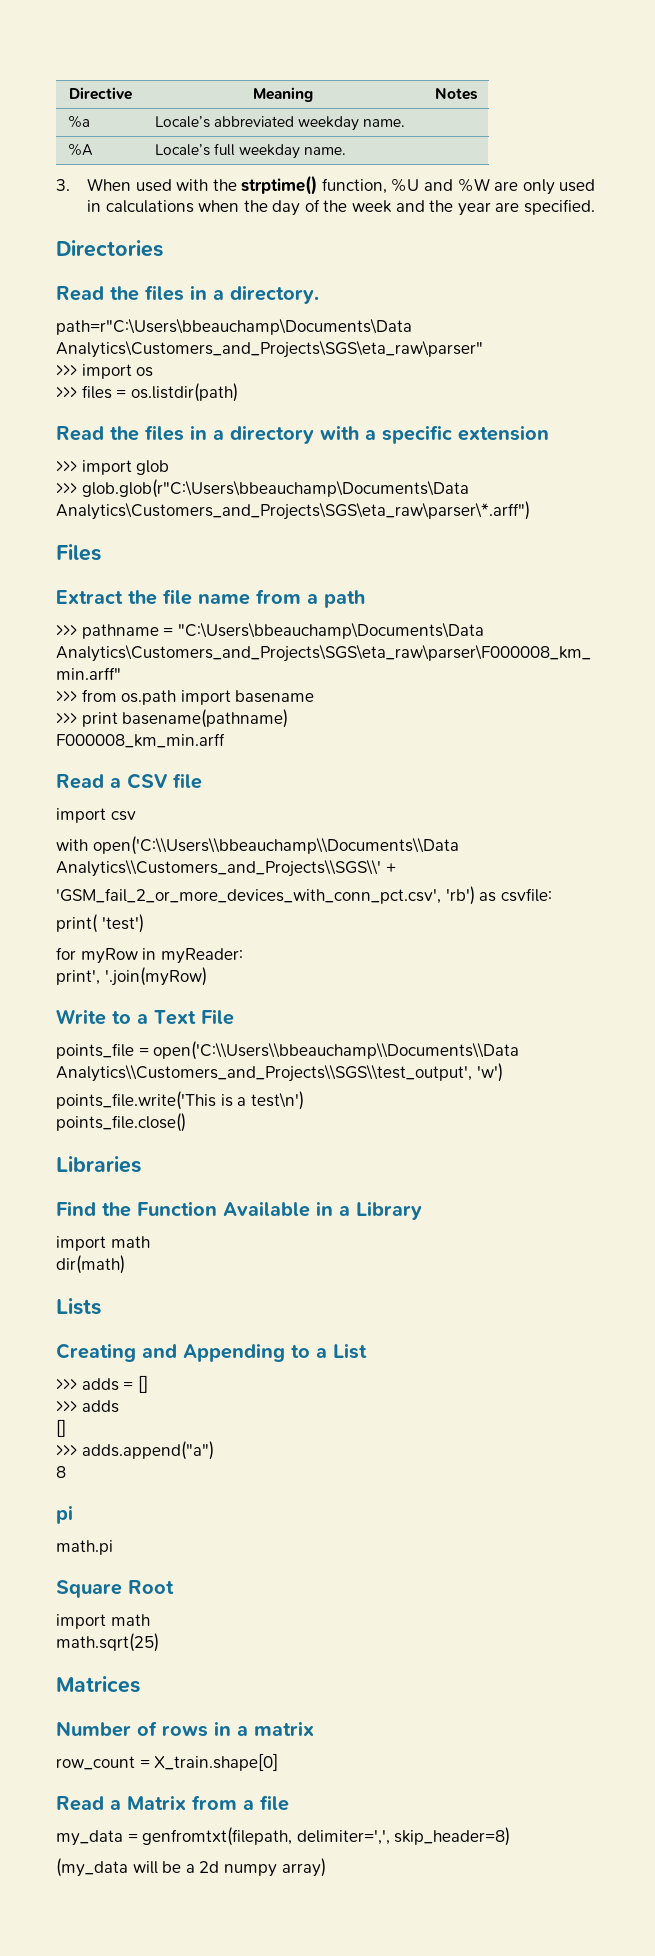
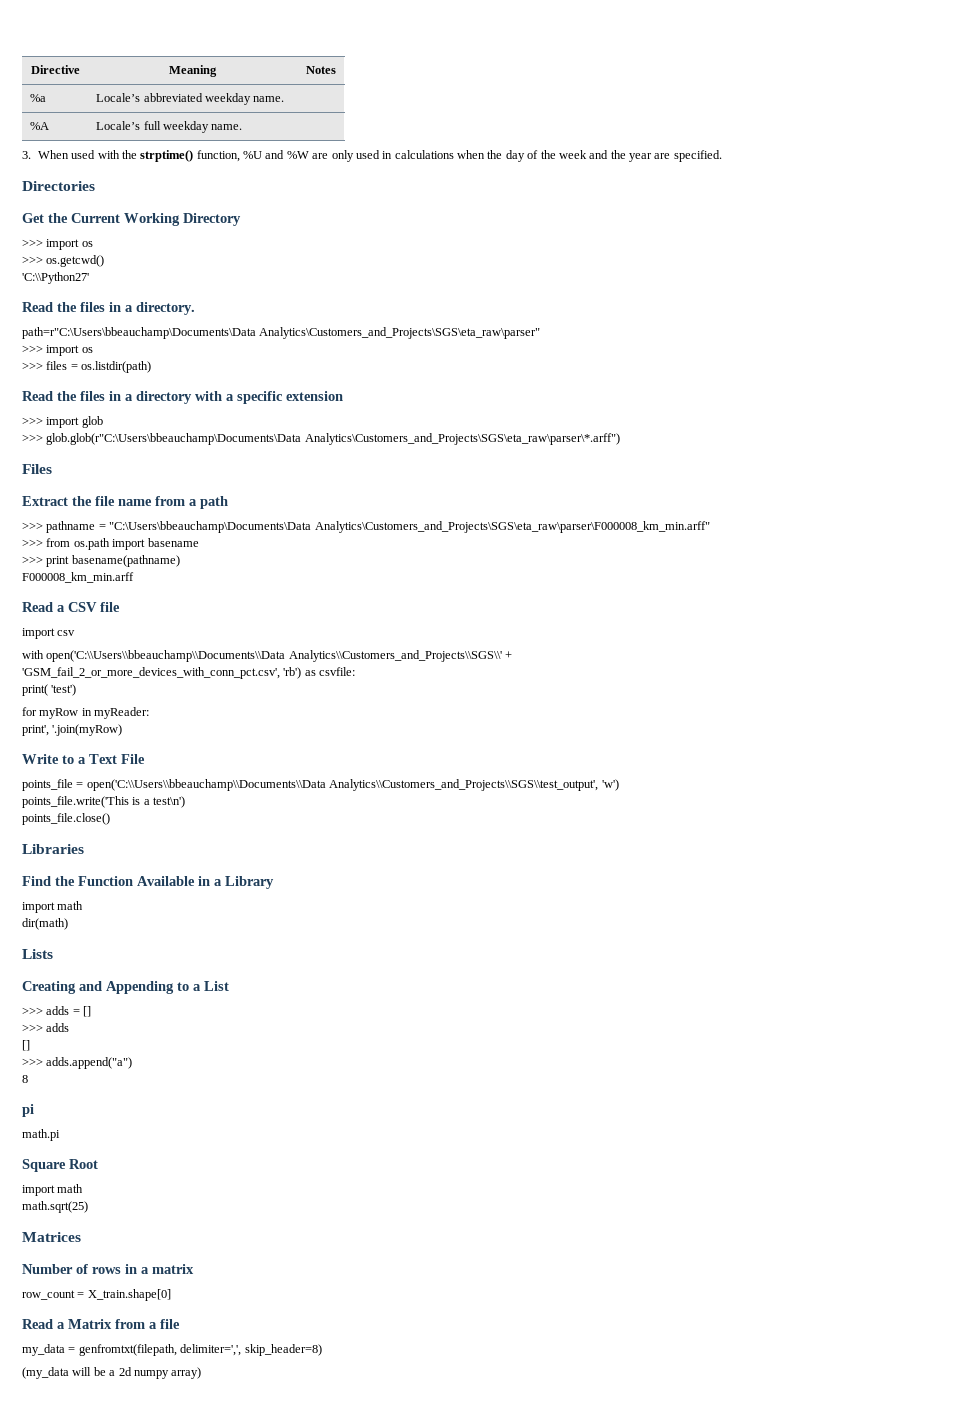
(163, 248) none -> [22,213,241,226] [22,239,93,250] [22,255,105,267] [22,272,89,284] // Get the Current Working Directory // >>> import os // >>> os.getcwd() // 'C:\\Python27'

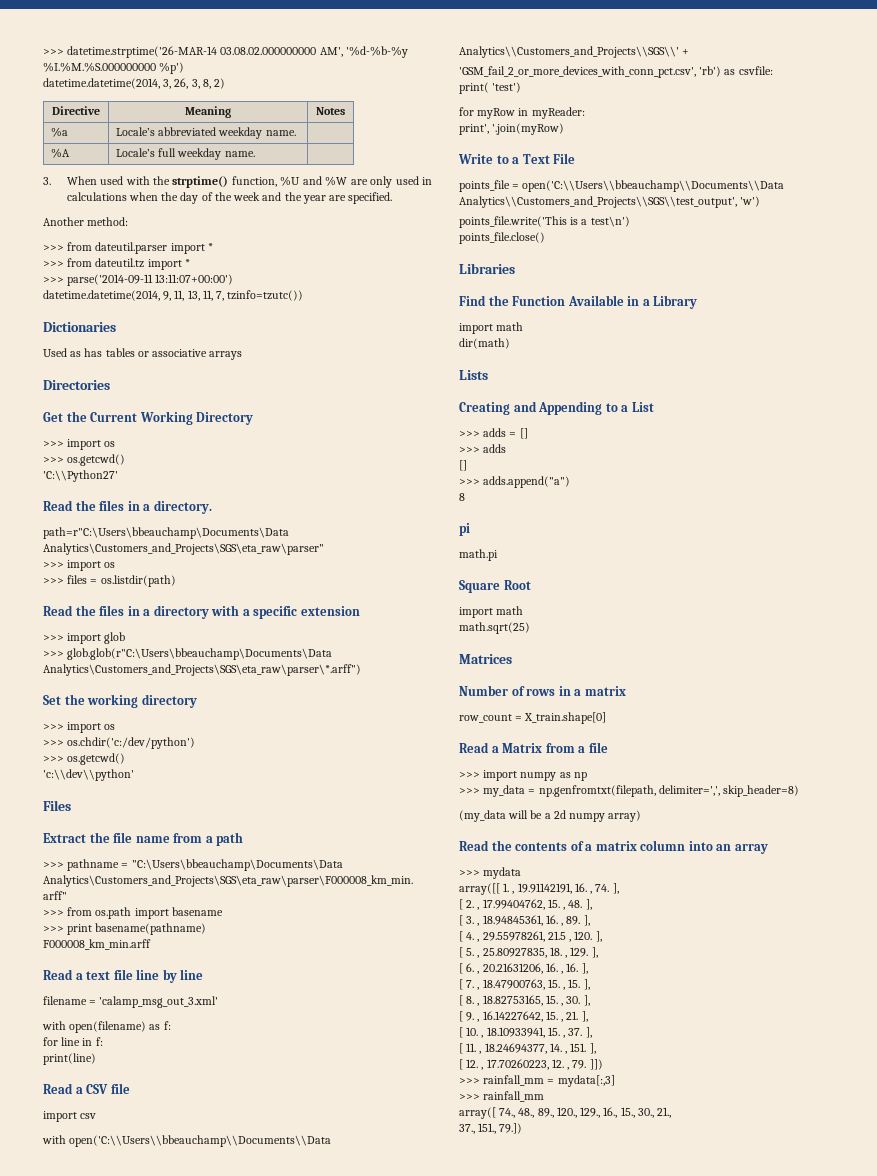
(31, 69) none -> [43,46,408,58] [43,62,185,74] [43,78,226,89] >>> datetime.strptime('26-MAR-14 03.08.02.000000000 AM', '%d-%b-%y %I.%M.%S.000000000 %p') // datetime.datetime(2014, 3, 26, 3, 8, 2) //
(722, 156) none -> [43,217,129,226] [43,242,213,254] [43,258,190,270] [43,274,234,286] [43,290,304,301] [43,322,116,332] [43,348,243,360] // Another method: // >>> from dateutil.parser import * // >>> from dateutil.tz import * // >>> parse('2014-09-11 13:11:07+00:00') // datetime.datetime(2014, 9, 11, 13, 11, 7, tzinfo=tzutc()) // Dictionaries // Used as has tables or associative arrays
(620, 439) none -> [43,694,197,708] [43,722,116,733] [43,737,196,749] [43,753,126,765] [43,769,134,781] // Set the working directory // >>> import os // >>> os.chdir('c:/dev/python') // >>> os.getcwd() // 'c:\\dev\\python'
(134, 577) none -> [43,969,204,983] [43,996,219,1008] [42,1021,171,1033] [43,1037,103,1046] [43,1053,96,1065] // Read a text file line by line // filename = 'calamp_msg_out_3.xml' // with open(filename) as f: // for line in f: // print(line)
(180, 1324) none -> [459,770,587,781] [459,788,480,794] >>> import numpy as np // >>>
[78,1344,177,1356] genfromtxt(filepath, -> [538,785,656,797] np.genfromtxt(filepath,
(202, 1373) none -> [459,840,768,854] [459,867,522,879] [459,883,619,895] [459,899,592,910] [459,915,590,926] [459,931,602,942] [459,947,598,958] [459,963,588,974] [459,979,590,990] [459,995,590,1006] [459,1011,588,1022] [459,1027,592,1038] [459,1043,596,1054] [459,1059,603,1070] [459,1075,615,1087] [459,1091,545,1102] [459,1107,672,1119] [459,1123,523,1134] // Read the contents of a matrix column into an array // >>> mydata // array([[ 1. , 19.91142191, 16. , 74. ], // [ 2. , 17.99404762, 15. , 48. ], // [ 3. , 18.94845361, 16. , 89. ], // [ 4. , 29.55978261, 21.5 , 120. ], // [ 5. , 25.80927835, 18. , 129. ], // [ 6. , 20.21631206, 16. , 16. ], // [ 7. , 18.47900763, 15. , 15. ], // [ 8. , 18.82753165, 15. , 30. ], // [ 9. , 16.14227642, 15. , 21. ], // [ 10. , 18.10933941, 15. , 37. ], // [ 11. , 18.24694377, 14. , 151. ], // [ 12. , 17.70260223, 12. , 79. ]]) // >>> rainfall_mm = mydata[:,3] // >>> rainfall_mm // array([ 74., 48., 89., 120., 129., 16., 15., 30., 21., // 37., 151., 79.])

